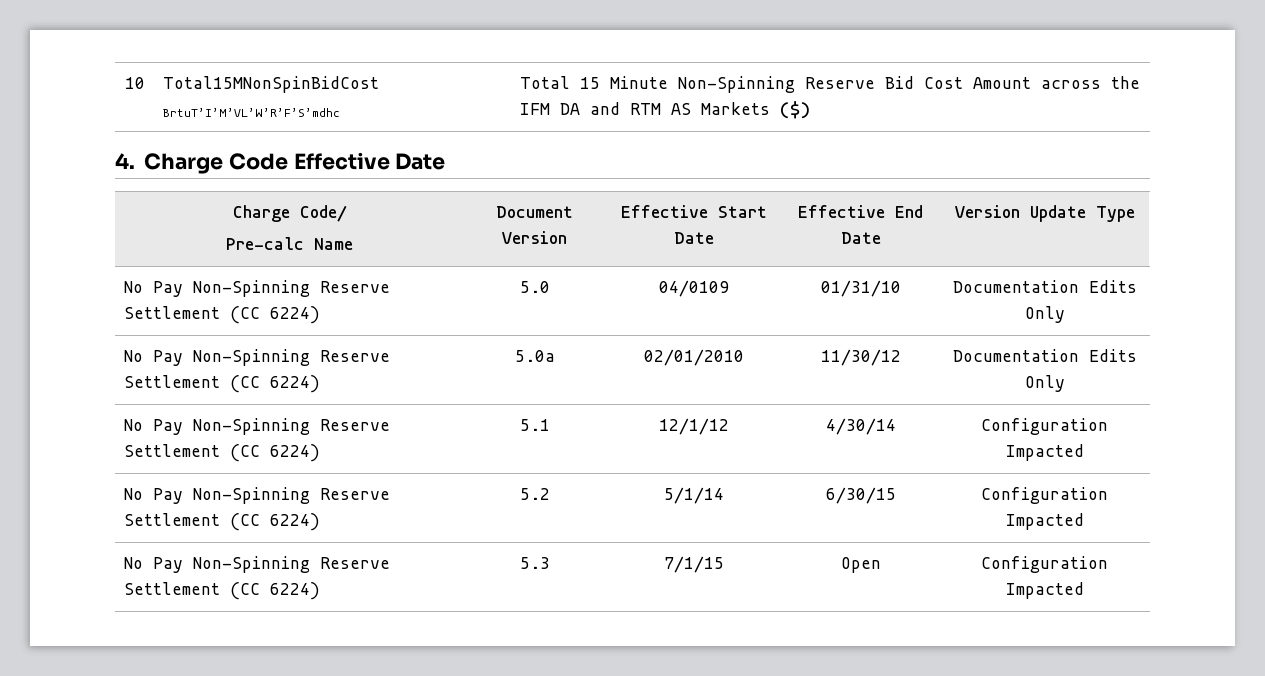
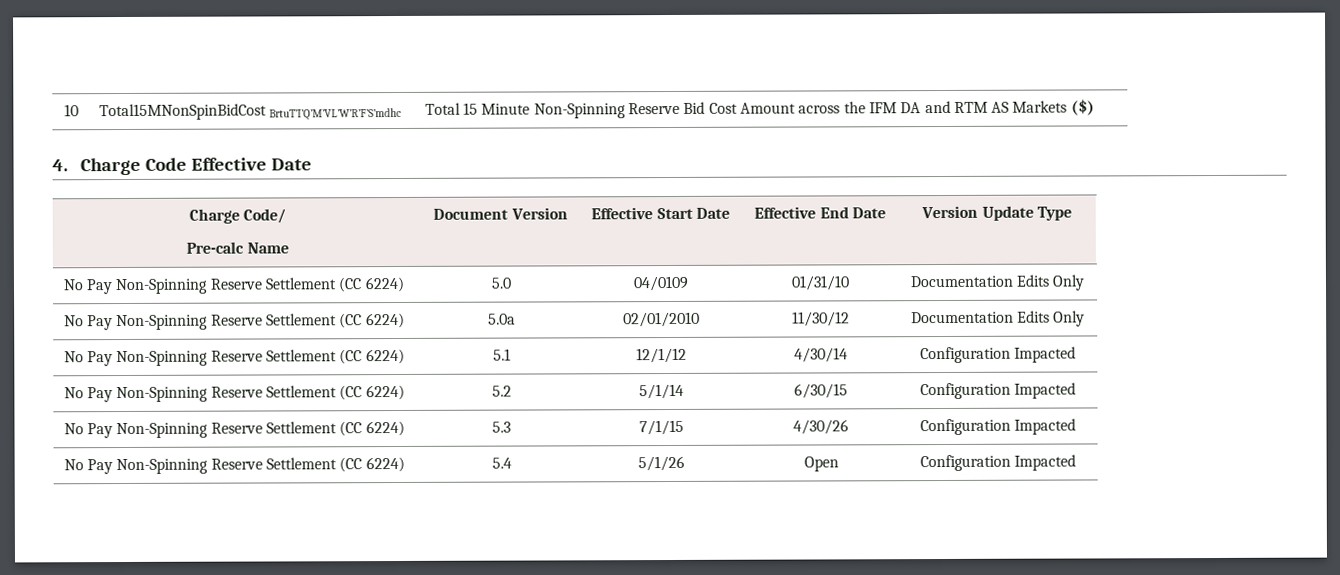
[163,108,341,117] BrtuT’I’M’VL’W’R’F’S’mdhc -> [269,107,403,121] BrtuT’I’Q’M’VL’W’R’F’S’mdhc
(724, 564) none -> [793,419,849,435] [919,418,1077,436] [63,456,405,475] [491,457,512,469] [638,455,685,472] | 4/30/26 | Configuration Impacted // No Pay Non-Spinning Reserve Settlement (CC 6224) | 5.4 | 5/1/26

